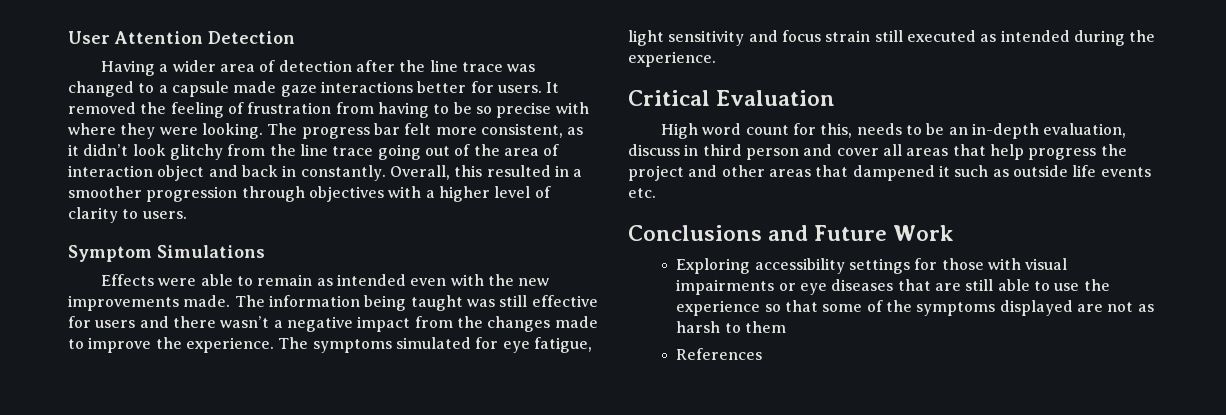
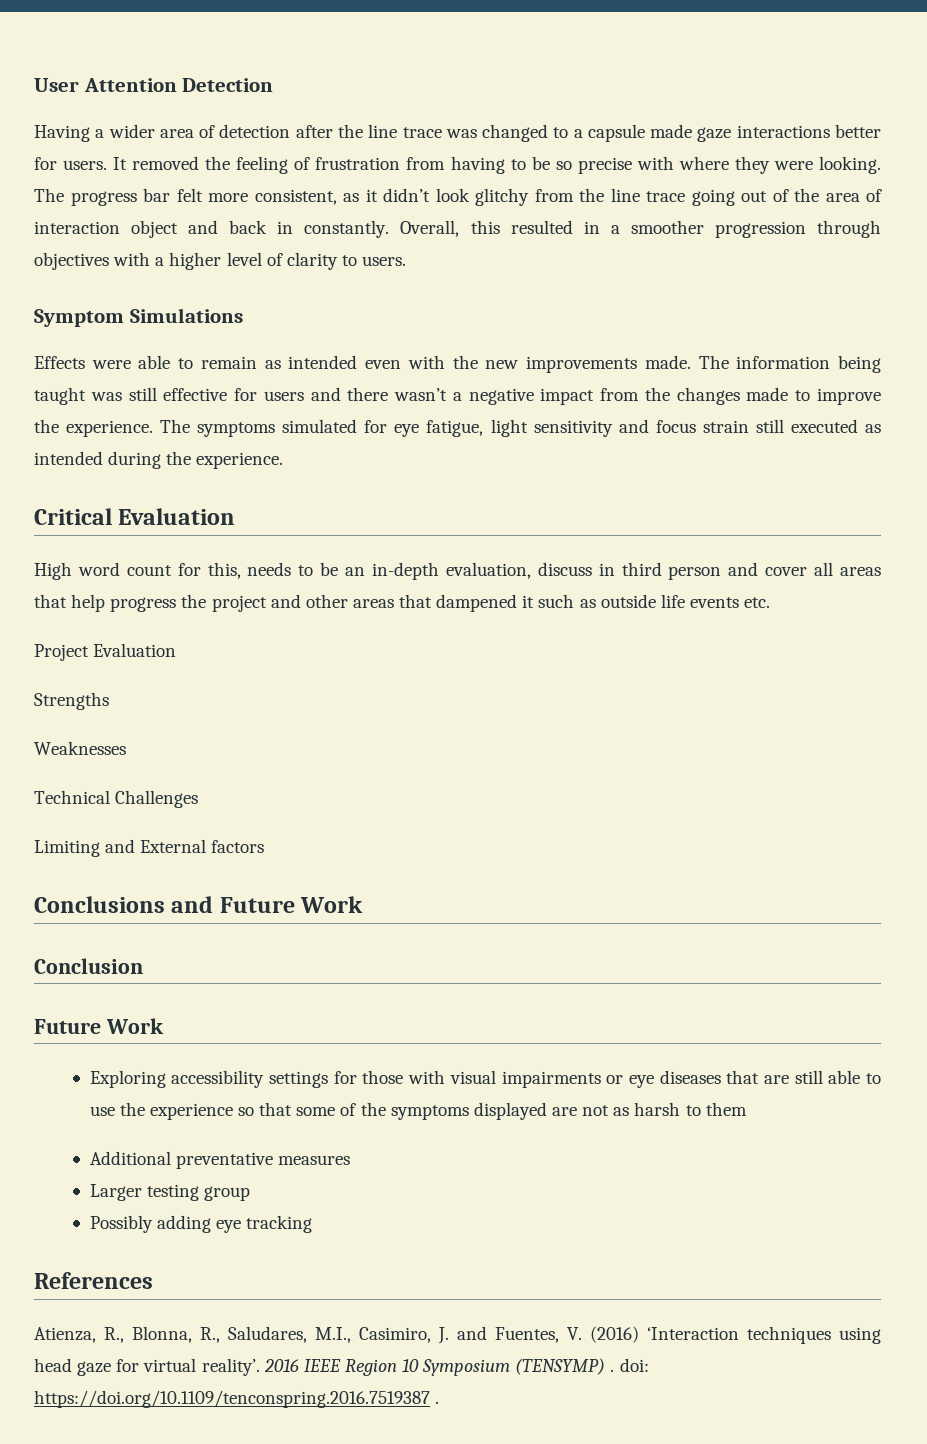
(656, 193) none -> [34,643,177,661] [34,692,109,710] [34,741,126,755] [34,790,199,808] [34,839,265,857] // Project Evaluation // Strengths // Weaknesses // Technical Challenges // Limiting and External factors
(955, 233) none -> [34,958,143,974] [34,1018,164,1034] // Conclusion // Future Work
[676,348,763,360] References -> [89,1151,350,1169] [89,1184,250,1201] [89,1215,313,1233] [34,1272,153,1289] [34,1326,881,1344] [34,1358,649,1376] [34,1390,440,1408] Additional preventative measures // Larger testing group // Possibly adding eye tracking // References // Atienza, R., Blonna, R., Saludares, M.I., Casimiro, J. and Fuentes, V. (2016) ‘Interaction techniques using head gaze for virtual reality’. 2016 IEEE Region 10 Symposium (TENSYMP) . doi: https://doi.org/10.1109/tenconspring.2016.7519387 .

